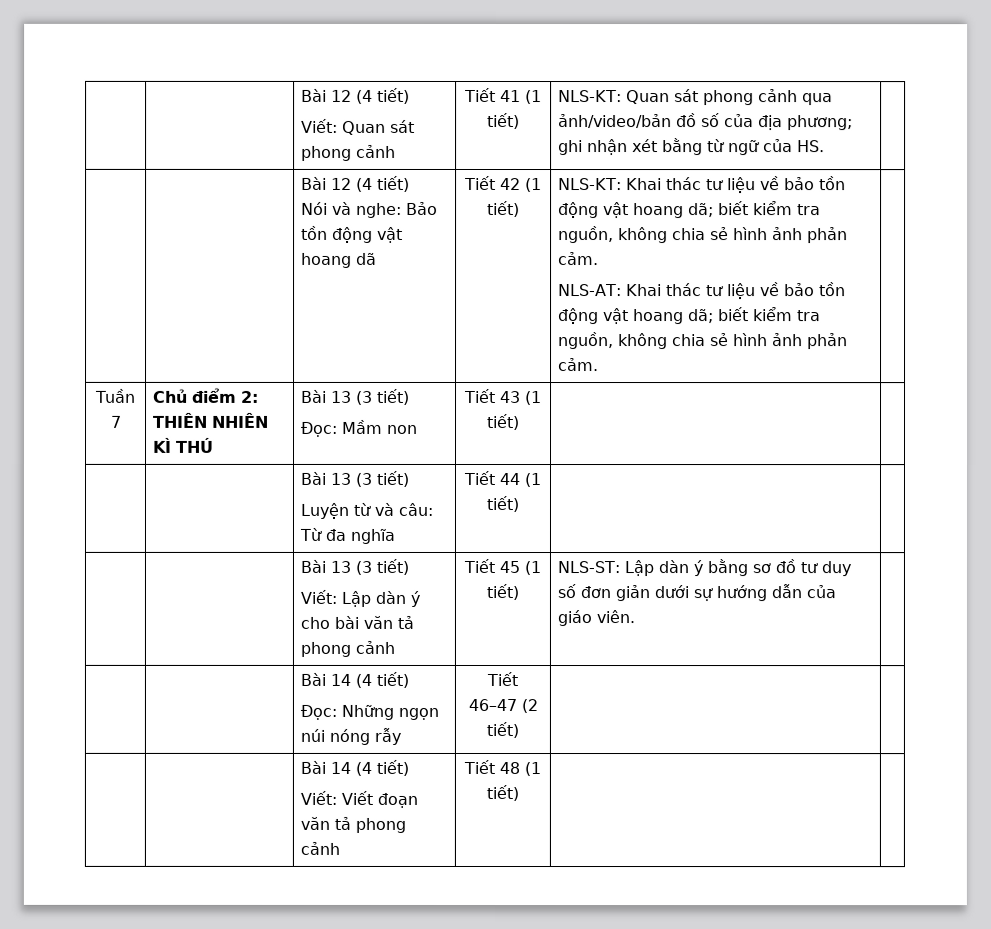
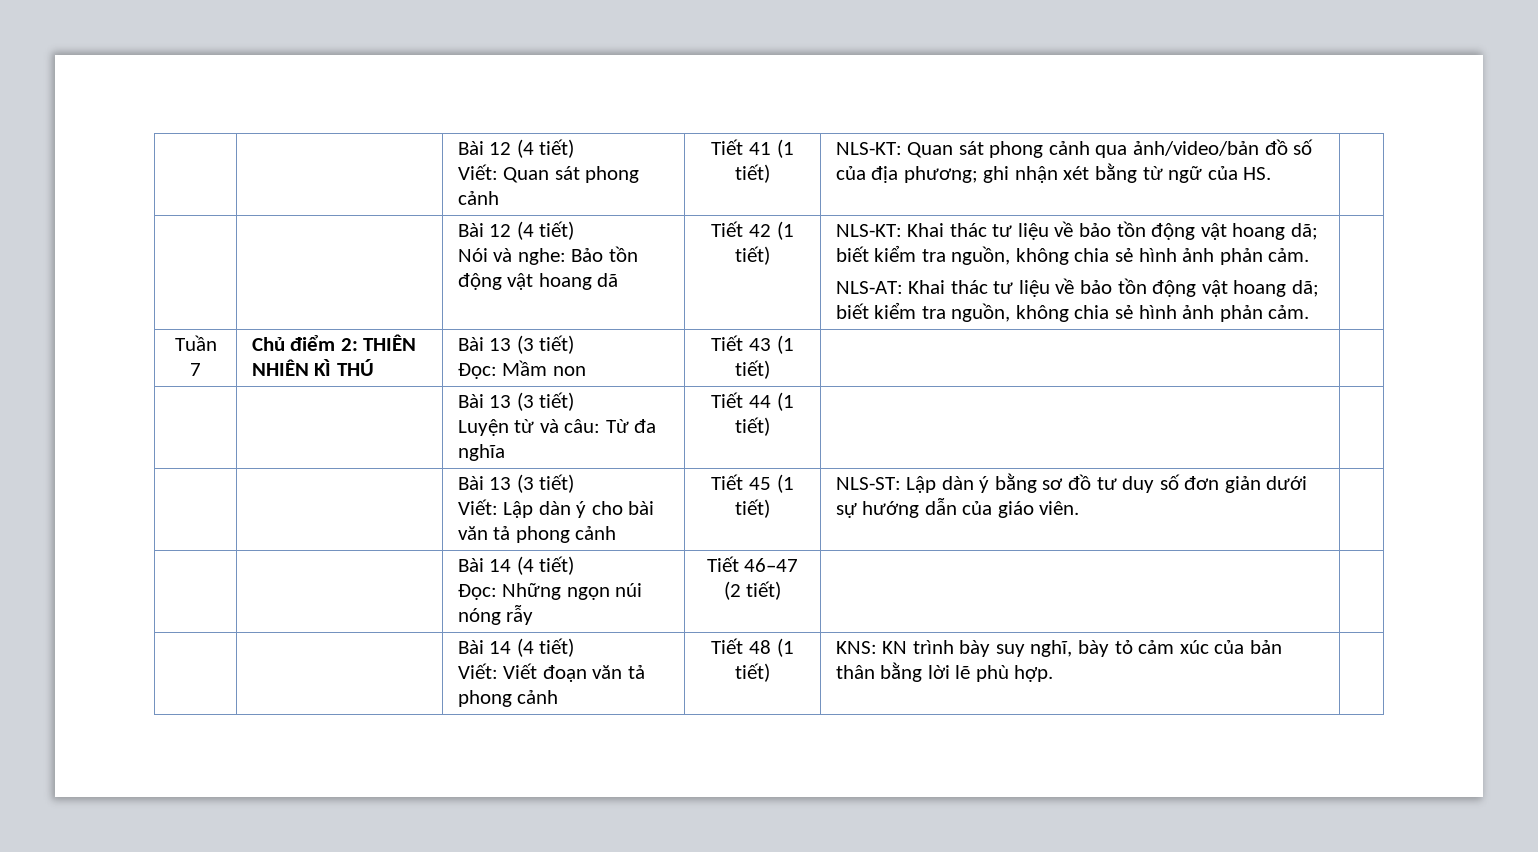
(519, 793) none -> [835,640,1282,657] [835,662,1054,682] KNS: KN trình bày suy nghĩ, bày tỏ cảm xúc của bản thân bằng lời lẽ phù hợp.

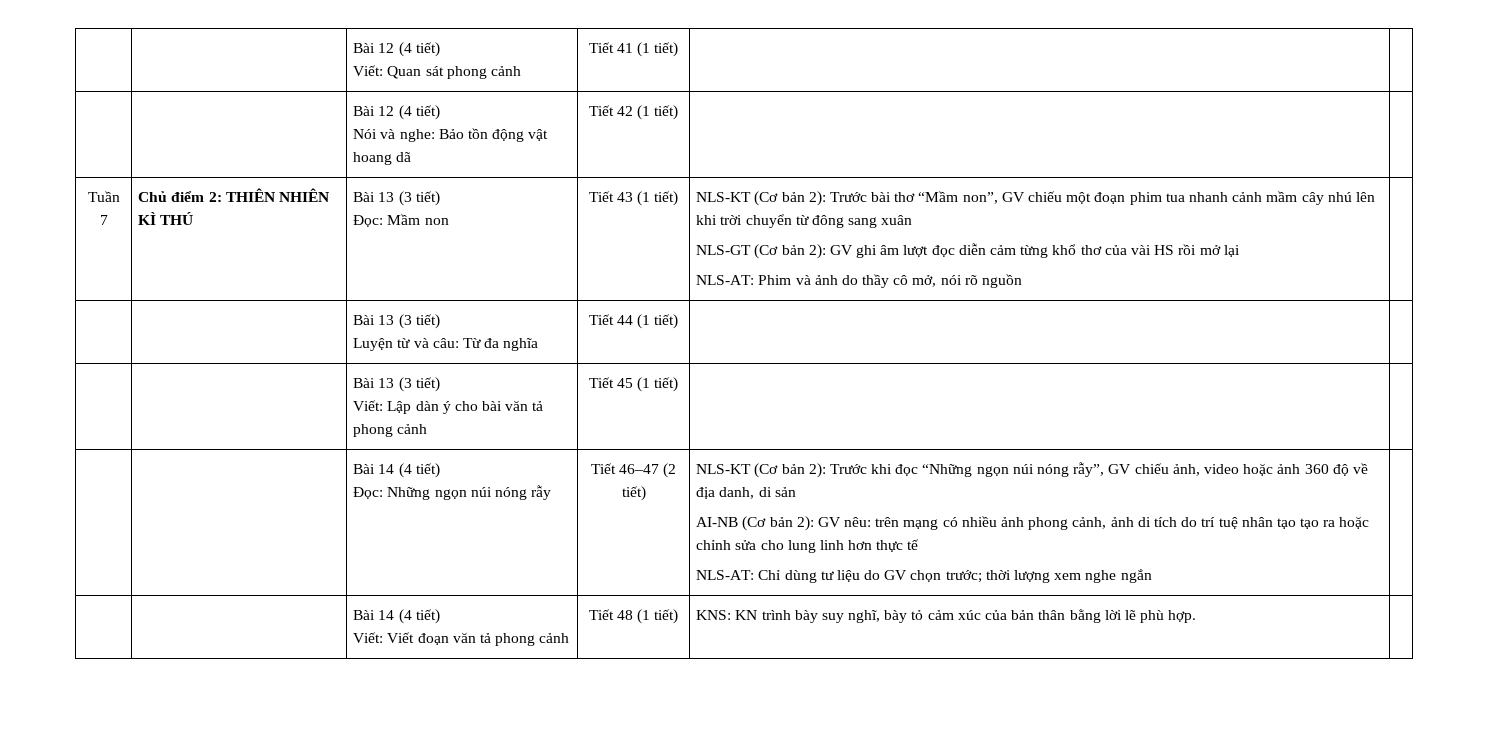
[835,139,1314,158] [835,163,1272,183] NLS-KT: Quan sát phong cảnh qua ảnh/video/bản đồ số của địa phương; ghi nhận xét bằng từ ngữ của HS. -> (679, 49) none
[835,221,1318,240] [835,245,1310,265] [835,278,1319,297] [835,302,1310,322] NLS-KT: Khai thác tư liệu về bảo tồn động vật hoang dã; biết kiểm tra nguồn, không chia sẻ hình ảnh phản cảm. // NLS-AT: Khai thác tư liệu về bảo tồn động vật hoang dã; biết kiểm tra nguồn, không chia sẻ hình ảnh phản cảm. -> (679, 112) none
(770, 369) none -> [696,191,1375,206] [696,214,913,228] [696,243,1240,259] [696,274,1023,288] NLS-KT (Cơ bản 2): Trước bài thơ “Mầm non”, GV chiếu một đoạn phim tua nhanh cảnh mầm cây nhú lên khi trời chuyển từ đông sang xuân // NLS-GT (Cơ bản 2): GV ghi âm lượt đọc diễn cảm từng khổ thơ của vài HS rồi mở lại // NLS-AT: Phim và ảnh do thầy cô mở, nói rõ nguồn
[835,473,1308,493] [835,498,1080,518] NLS-ST: Lập dàn ý bằng sơ đồ tư duy số đơn giản dưới sự hướng dẫn của giáo viên. -> (679, 384) none
(782, 590) none -> [696,462,1368,478] [696,487,796,499] [696,516,1370,531] [696,539,920,553] [696,569,1152,583] NLS-KT (Cơ bản 2): Trước khi đọc “Những ngọn núi nóng rẫy”, GV chiếu ảnh, video hoặc ảnh 360 độ về địa danh, di sản // AI-NB (Cơ bản 2): GV nêu: trên mạng có nhiều ảnh phong cảnh, ảnh di tích do trí tuệ nhân tạo tạo ra hoặc chỉnh sửa cho lung linh hơn thực tế // NLS-AT: Chỉ dùng tư liệu do GV chọn trước; thời lượng xem nghe ngắn

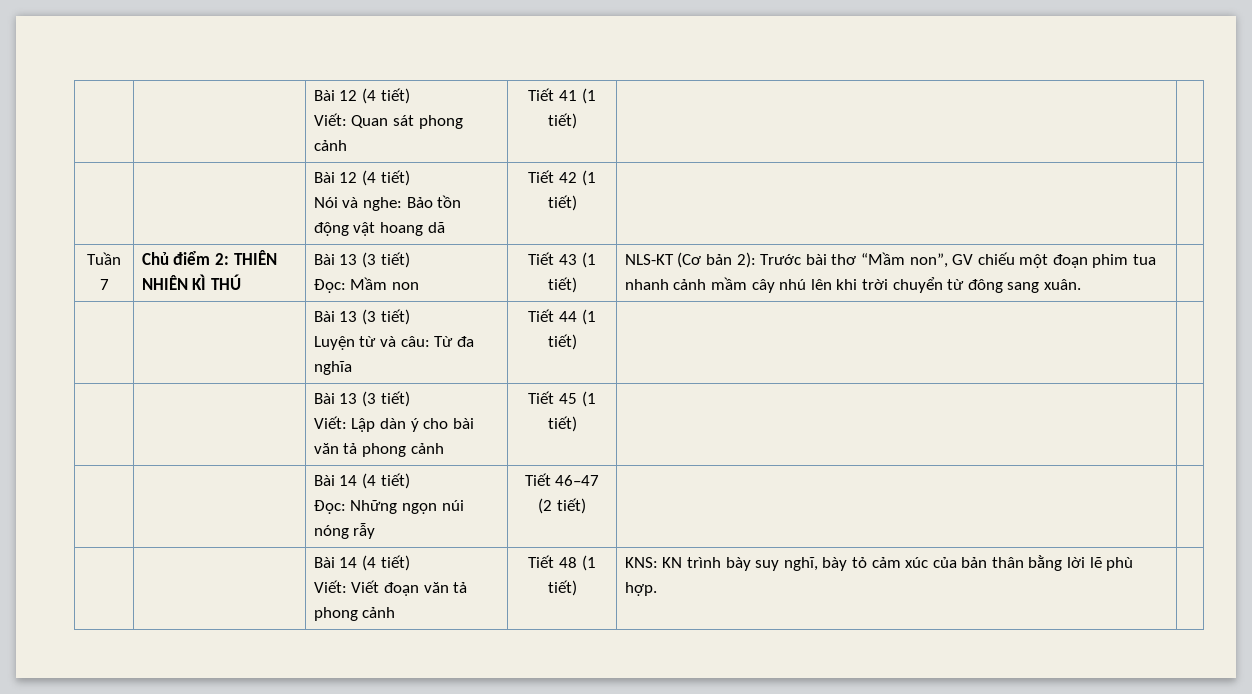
[881,215,913,225] [696,243,1240,259] [696,274,1023,288] xuân // NLS-GT (Cơ bản 2): GV ghi âm lượt đọc diễn cảm từng khổ thơ của vài HS rồi mở lại // NLS-AT: Phim và ảnh do thầy cô mở, nói rõ nguồn -> [1043,279,1081,290] xuân.
[696,462,1368,478] [696,487,796,499] [696,516,1370,531] [696,539,920,553] [696,569,1152,583] NLS-KT (Cơ bản 2): Trước khi đọc “Những ngọn núi nóng rẫy”, GV chiếu ảnh, video hoặc ảnh 360 độ về địa danh, di sản // AI-NB (Cơ bản 2): GV nêu: trên mạng có nhiều ảnh phong cảnh, ảnh di tích do trí tuệ nhân tạo tạo ra hoặc chỉnh sửa cho lung linh hơn thực tế // NLS-AT: Chỉ dùng tư liệu do GV chọn trước; thời lượng xem nghe ngắn -> (586, 506) none

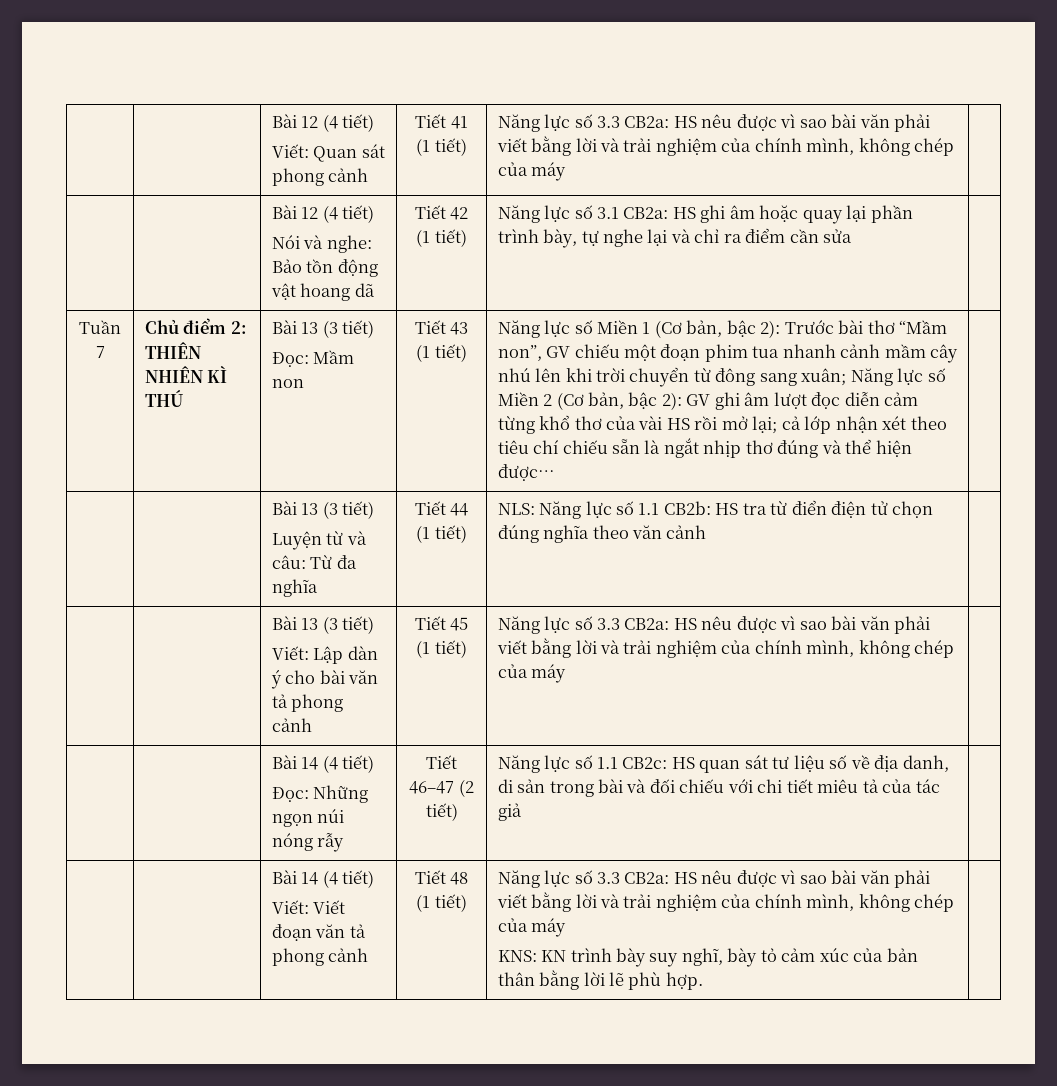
(577, 121) none -> [497,114,931,132] [496,136,955,156] [497,162,567,181] Năng lực số 3.3 CB2a: HS nêu được vì sao bài văn phải viết bằng lời và trải nghiệm của chính mình, không chép của máy
(577, 203) none -> [497,205,913,224] [497,228,853,248] Năng lực số 3.1 CB2a: HS ghi âm hoặc quay lại phần trình bày, tự nghe lại và chỉ ra điểm cần sửa
[624,252,732,268] NLS-KT (Cơ bản -> [497,320,756,338] Năng lực số Miền 1 (Cơ bản, bậc
[1043,279,1081,290] xuân. -> [801,368,946,386] [497,392,919,410] [497,415,947,434] [497,438,912,458] [497,464,555,481] xuân; Năng lực số Miền 2 (Cơ bản, bậc 2): GV ghi âm lượt đọc diễn cảm từng khổ thơ của vài HS rồi mở lại; cả lớp nhận xét theo tiêu chí chiếu sẵn là ngắt nhịp thơ đúng và thể hiện được…
(577, 342) none -> [497,500,934,519] [497,525,707,543] NLS: Năng lực số 1.1 CB2b: HS tra từ điển điện tử chọn đúng nghĩa theo văn cảnh
(577, 424) none -> [497,616,931,634] [496,638,955,658] [497,664,567,683] Năng lực số 3.3 CB2a: HS nêu được vì sao bài văn phải viết bằng lời và trải nghiệm của chính mình, không chép của máy
(586, 506) none -> [497,755,949,773] [497,779,940,797] [497,803,522,821] Năng lực số 1.1 CB2c: HS quan sát tư liệu số về địa danh, di sản trong bài và đối chiếu với chi tiết miêu tả của tác giả
(577, 588) none -> [497,870,931,888] [496,892,955,912] [497,918,567,937] Năng lực số 3.3 CB2a: HS nêu được vì sao bài văn phải viết bằng lời và trải nghiệm của chính mình, không chép của máy //

